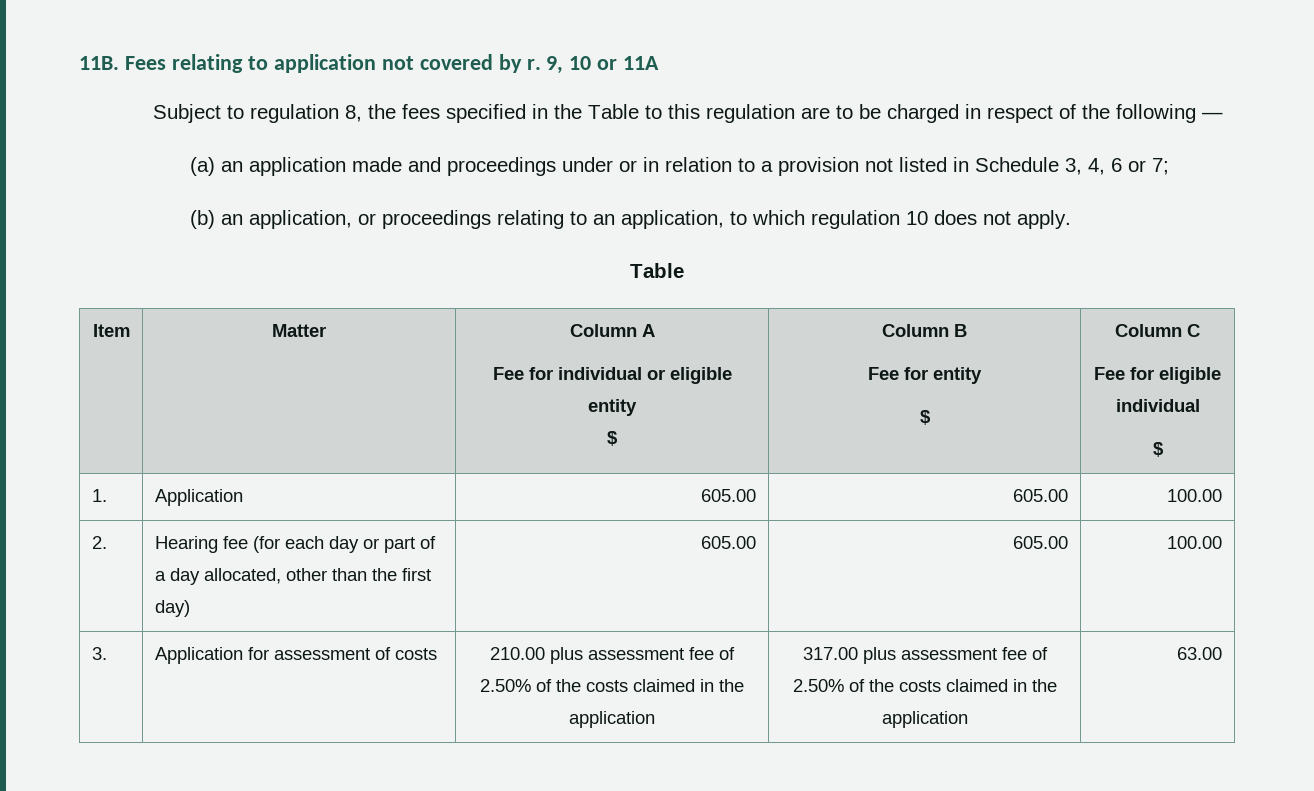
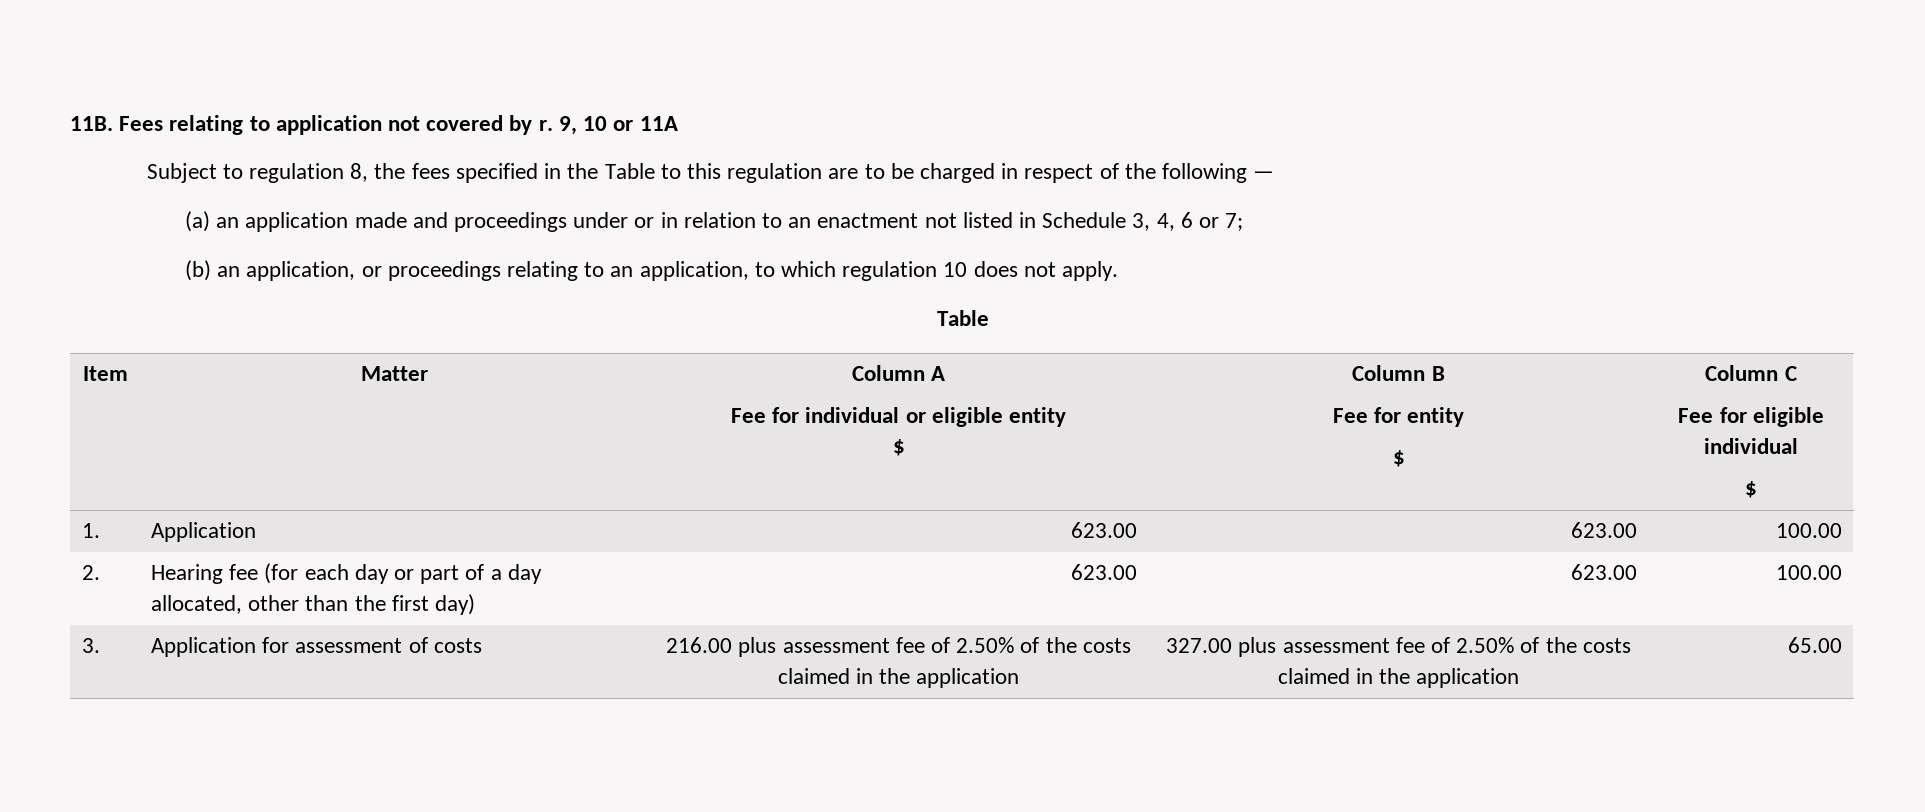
[760,157,859,176] a provision -> [788,213,919,228] an enactment
[701,489,757,502] [1013,489,1069,502] 605.00 | 605.00 -> [1071,522,1138,538] [1571,522,1638,538] 623.00 | 623.00
[701,536,757,549] [1013,536,1069,549] 605.00 | 605.00 -> [1071,564,1138,580] [1571,564,1638,580] 623.00 | 623.00
[490,647,545,660] 210.00 -> [666,637,733,653] 216.00
[802,647,858,660] 317.00 -> [1166,638,1233,653] 327.00
[1177,647,1223,660] 63.00 -> [1788,637,1843,653] 65.00

